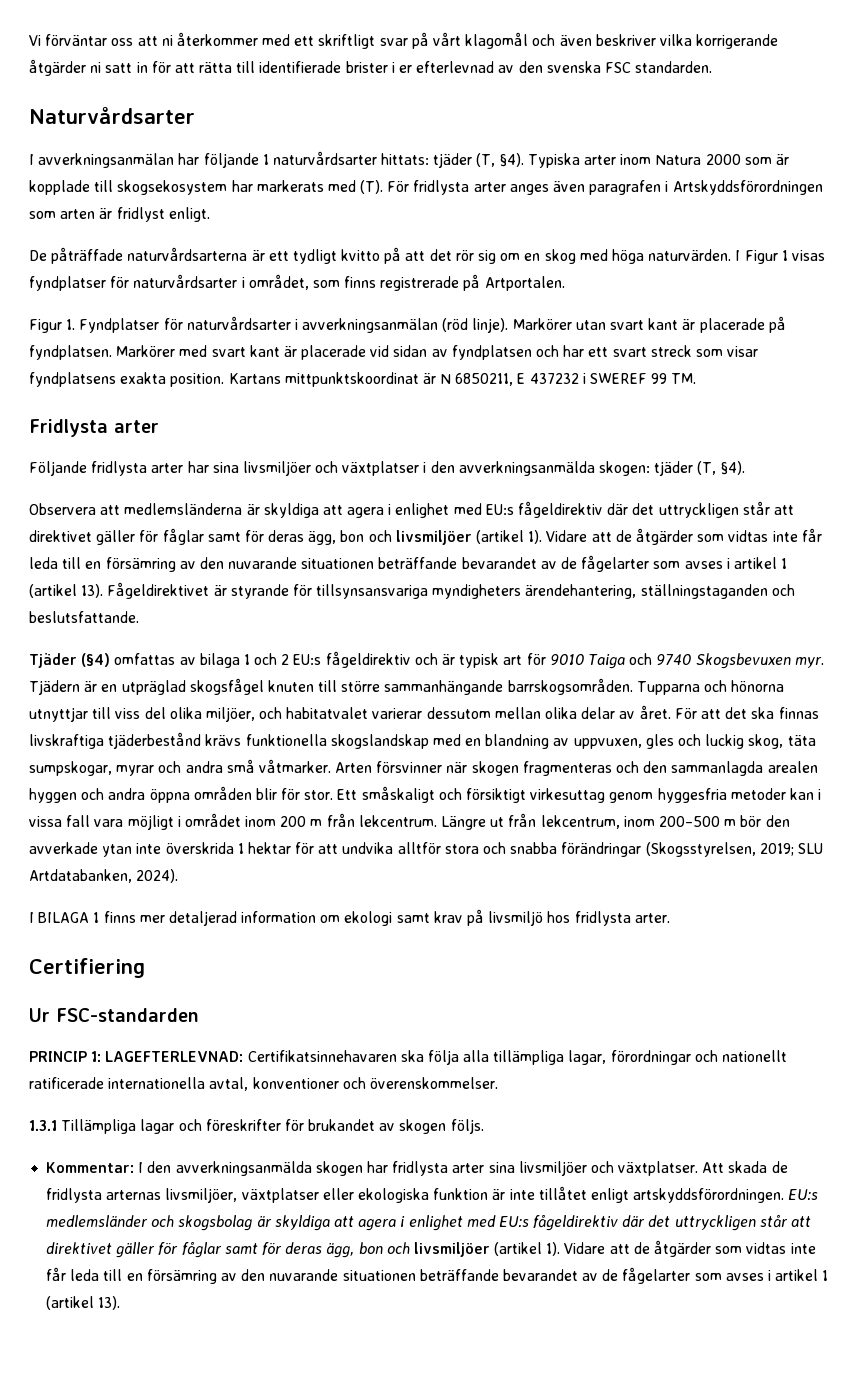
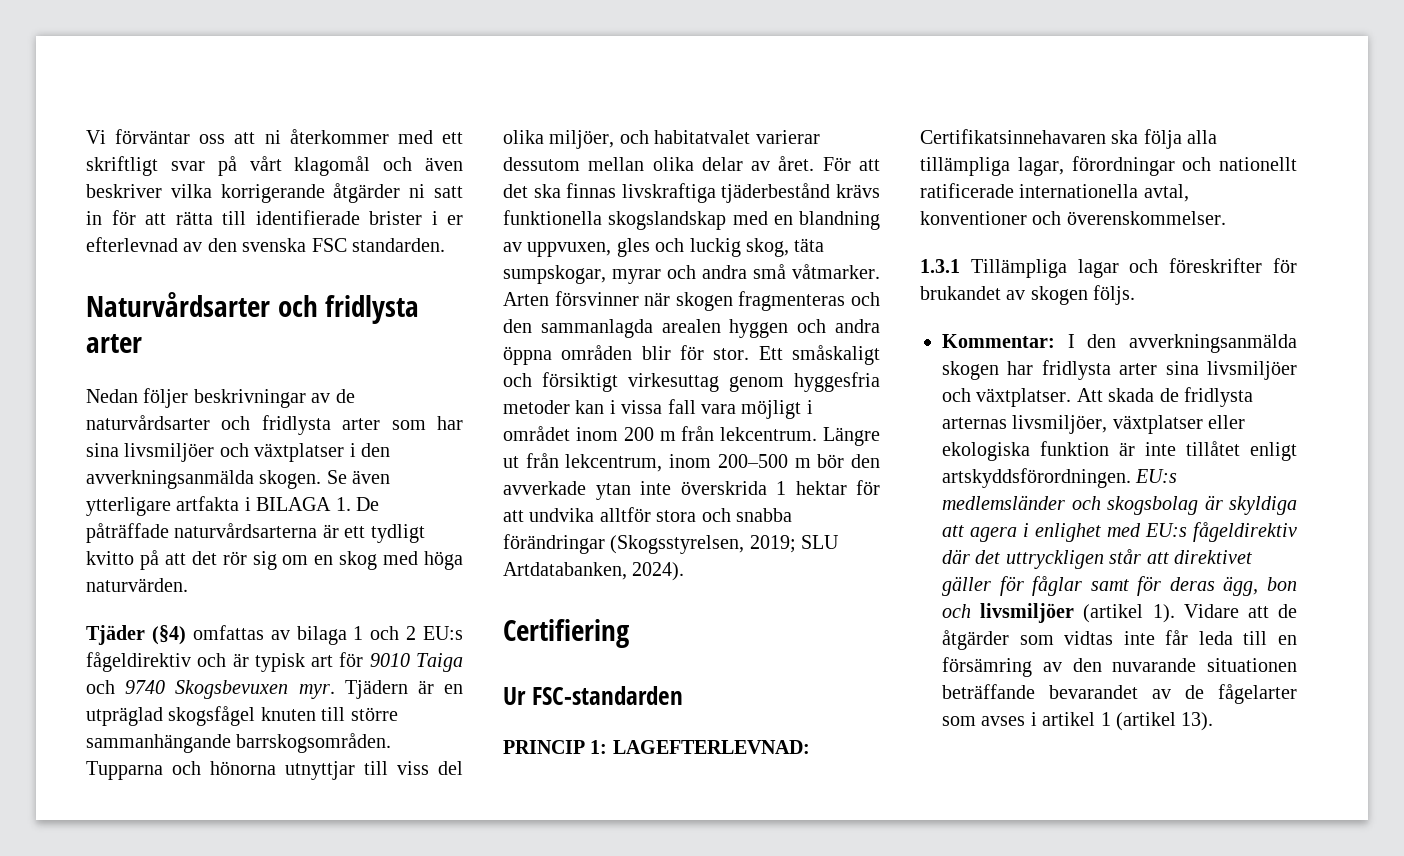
[29,151,789,168] [29,180,823,195] [29,207,210,222] // I avverkningsanmälan har följande 1 naturvårdsarter hittats: tjäder (T, §4). Typiska arter inom Natura 2000 som är kopplade till skogsekosystem har markerats med (T). För fridlysta arter anges även paragrafen i Artskyddsförordningen som arten är fridlyst enligt. // -> [277,295,420,324] [86,334,142,353] [86,388,355,408] [86,415,463,435] [86,443,390,462] [86,470,391,489] [86,496,351,516] och fridlysta arter // Nedan följer beskrivningar av de naturvårdsarter och fridlysta arter som har sina livsmiljöer och växtplatser i den avverkningsanmälda skogen. Se även ytterligare artfakta i BILAGA 1.
[735,250,825,264] [29,274,565,291] [29,316,786,333] [29,345,759,360] [29,372,697,387] [29,419,159,437] [29,461,745,476] [29,501,794,518] [29,528,822,545] [29,555,788,572] [29,582,795,599] [29,611,139,623] I Figur 1 visas fyndplatser för naturvårdsarter i området, som finns registrerade på Artportalen. // Figur 1. Fyndplatser för naturvårdsarter i avverkningsanmälan (röd linje). Markörer utan svart kant är placerade på fyndplatsen. Markörer med svart kant är placerade vid sidan av fyndplatsen och har ett svart streck som visar fyndplatsens exakta position. Kartans mittpunktskoordinat är N 6850211, E 437232 i SWEREF 99 TM. // Fridlysta arter // Följande fridlysta arter har sina livsmiljöer och växtplatser i den avverkningsanmälda skogen: tjäder (T, §4). // Observera att medlemsländerna är skyldiga att agera i enlighet med EU:s fågeldirektiv där det uttryckligen står att direktivet gäller för fåglar samt för deras ägg, bon och livsmiljöer (artikel 1). Vidare att de åtgärder som vidtas inte får leda till en försämring av den nuvarande situationen beträffande bevarandet av de fågelarter som avses i artikel 1 (artikel 13). Fågeldirektivet är styrande för tillsynsansvariga myndigheters ärendehantering, ställningstaganden och beslutsfattande. -> (188, 585) none
[29,909,670,926] // I BILAGA 1 finns mer detaljerad information om ekologi samt krav på livsmiljö hos fridlysta arter. -> (685, 571) none

